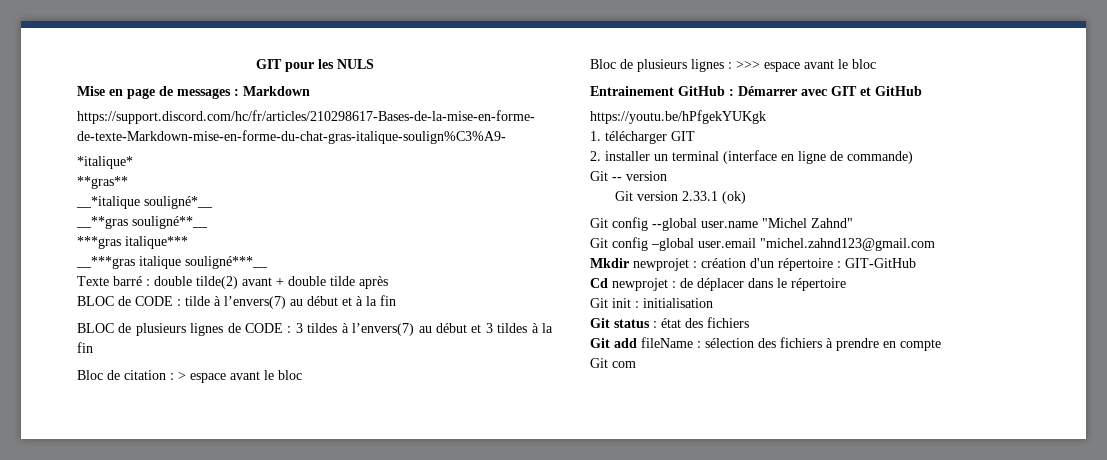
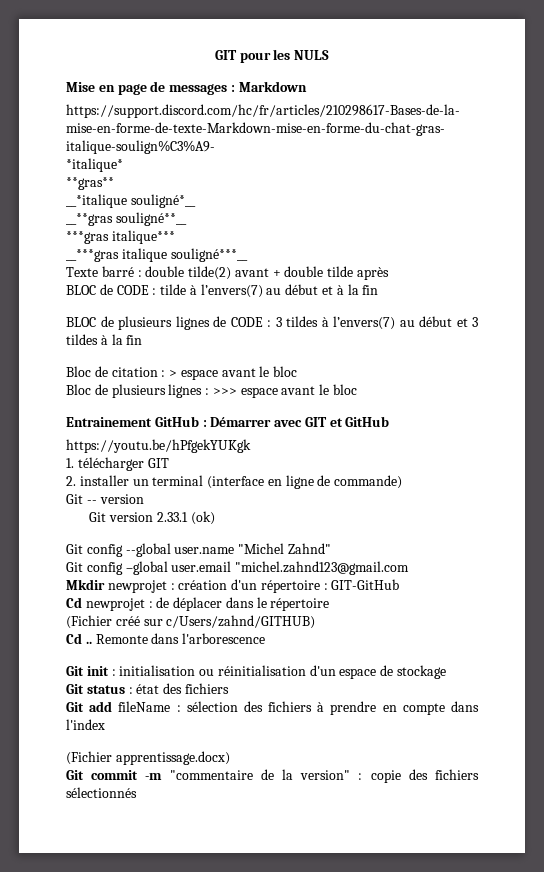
[590,298,713,308] Git init : initialisation -> [66,615,316,629] [66,633,266,644] [66,665,447,679] (Fichier créé sur c/Users/zahnd/GITHUB) // Cd .. Remonte dans l'arborescence // Git init : initialisation ou réinitialisation d'un espace de stockage
[590,358,636,368] // Git com -> [451,701,480,712] [66,719,105,730] [66,751,230,765] [66,769,479,783] [66,787,137,798] dans l'index // (Fichier apprentissage.docx) // Git commit -m "commentaire de la version" : copie des fichiers sélectionnés

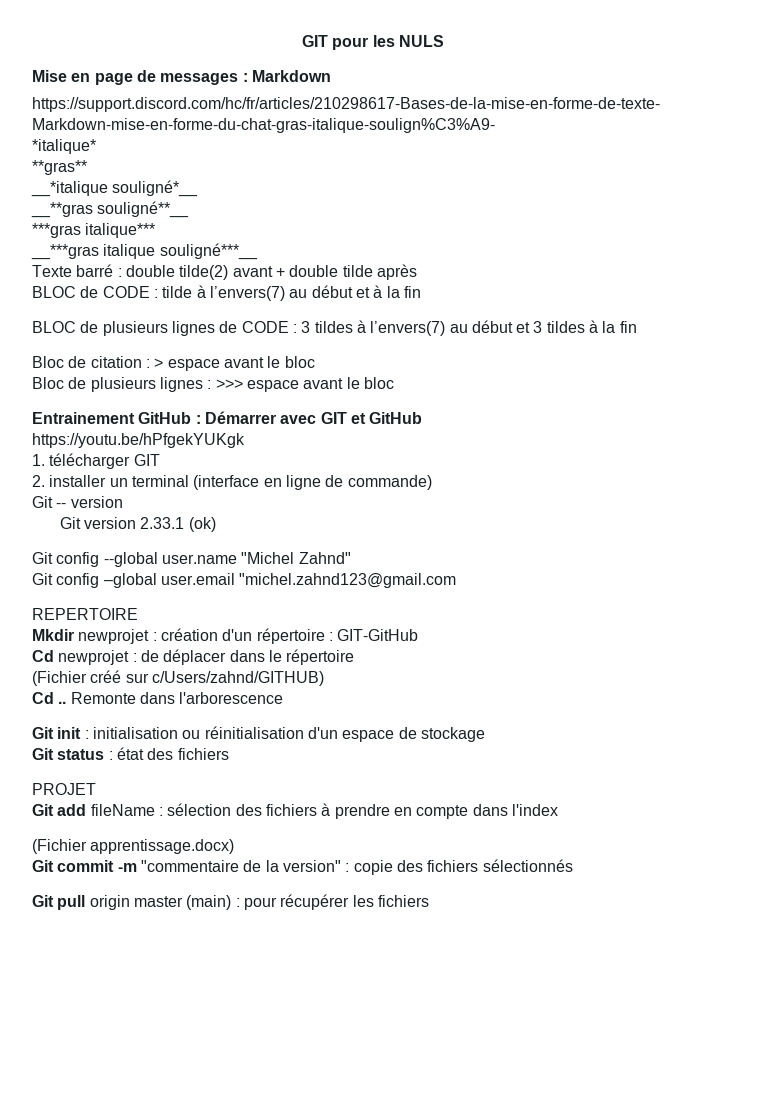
(410, 568) none -> [32,608,138,620] // REPERTOIRE
(229, 688) none -> [32,783,96,795] // PROJET
(137, 792) none -> [32,894,429,910] // Git pull origin master (main) : pour récupérer les fichiers

